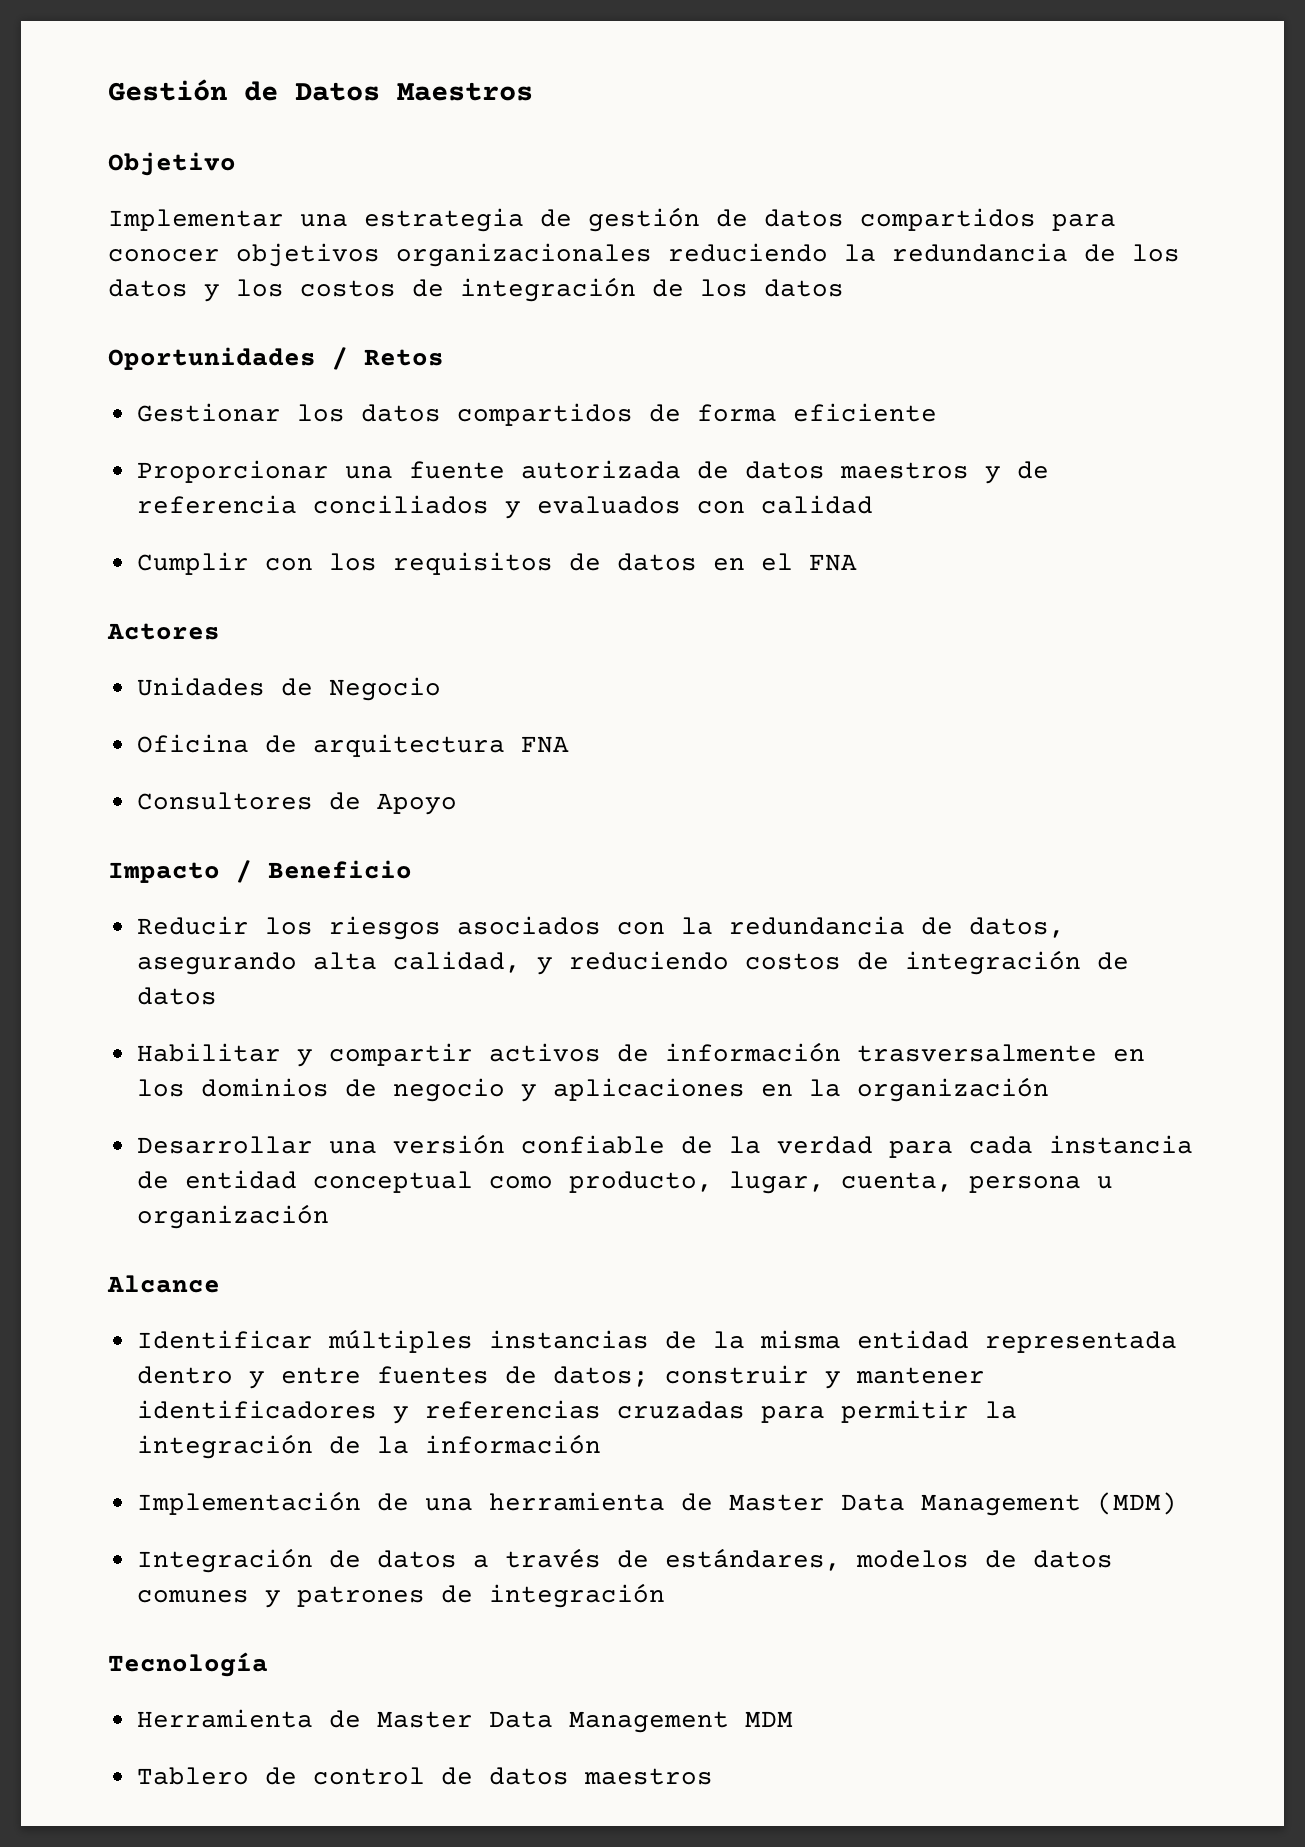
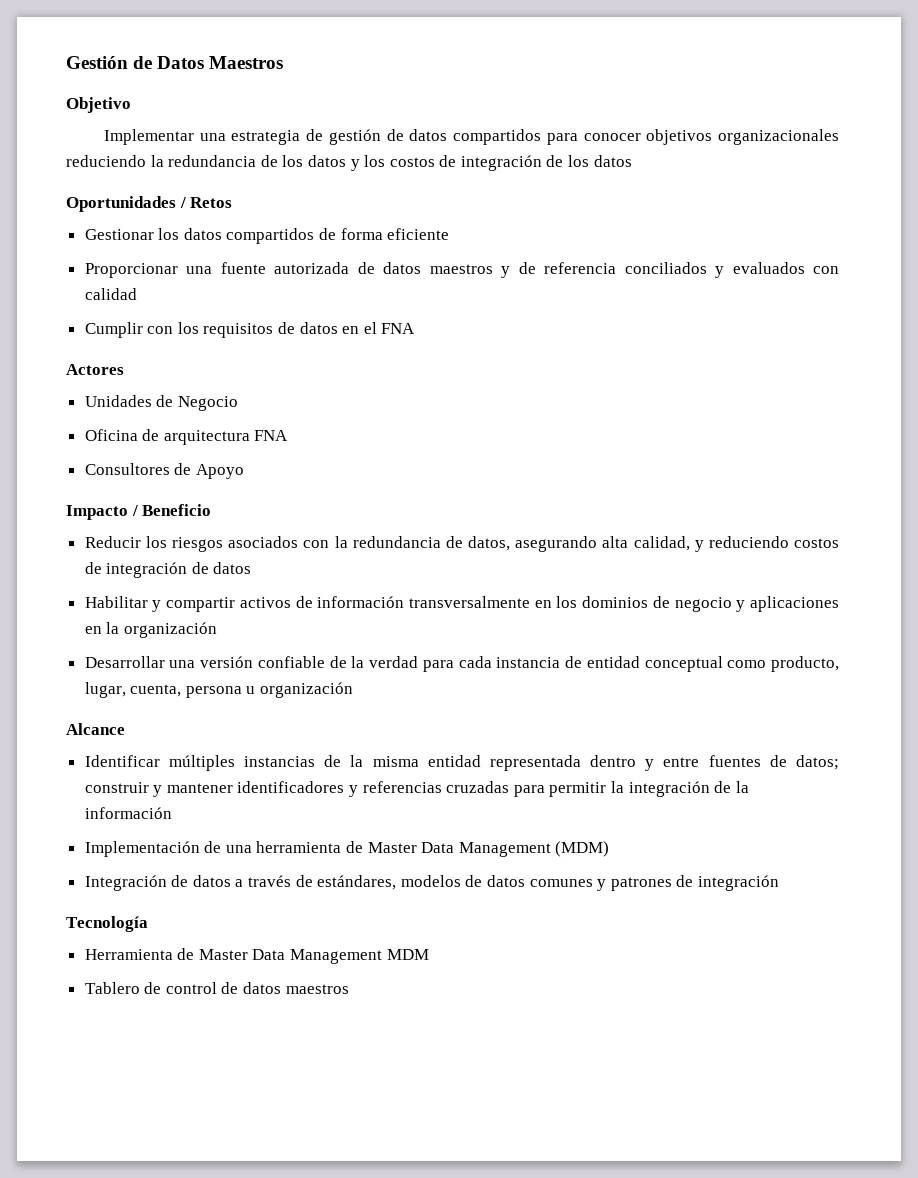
[856,1044,1097,1062] trasversalmente -> [408,596,530,608] transversalmente

